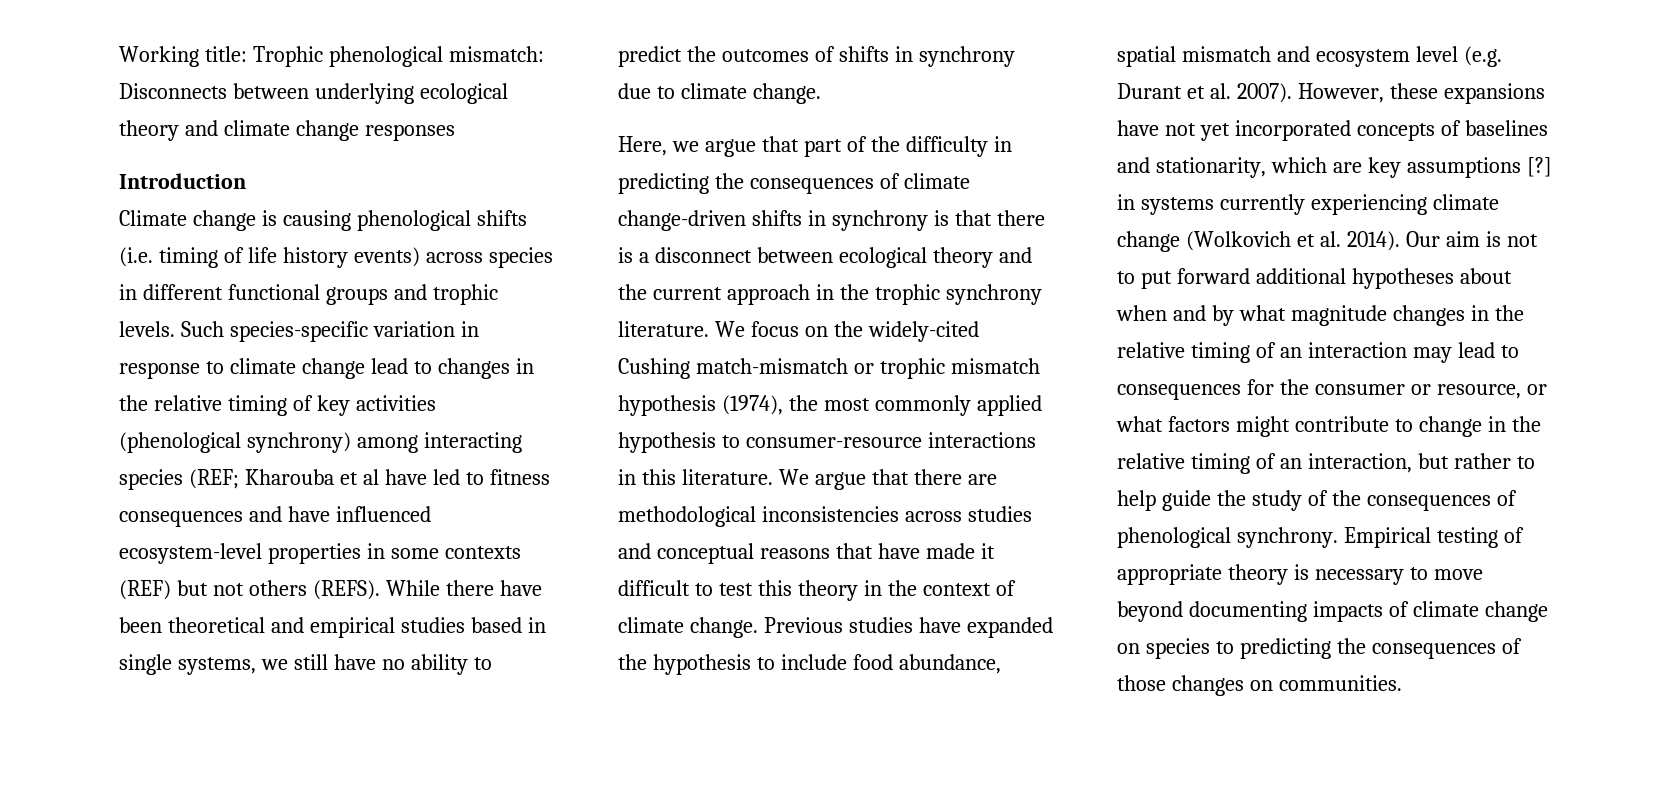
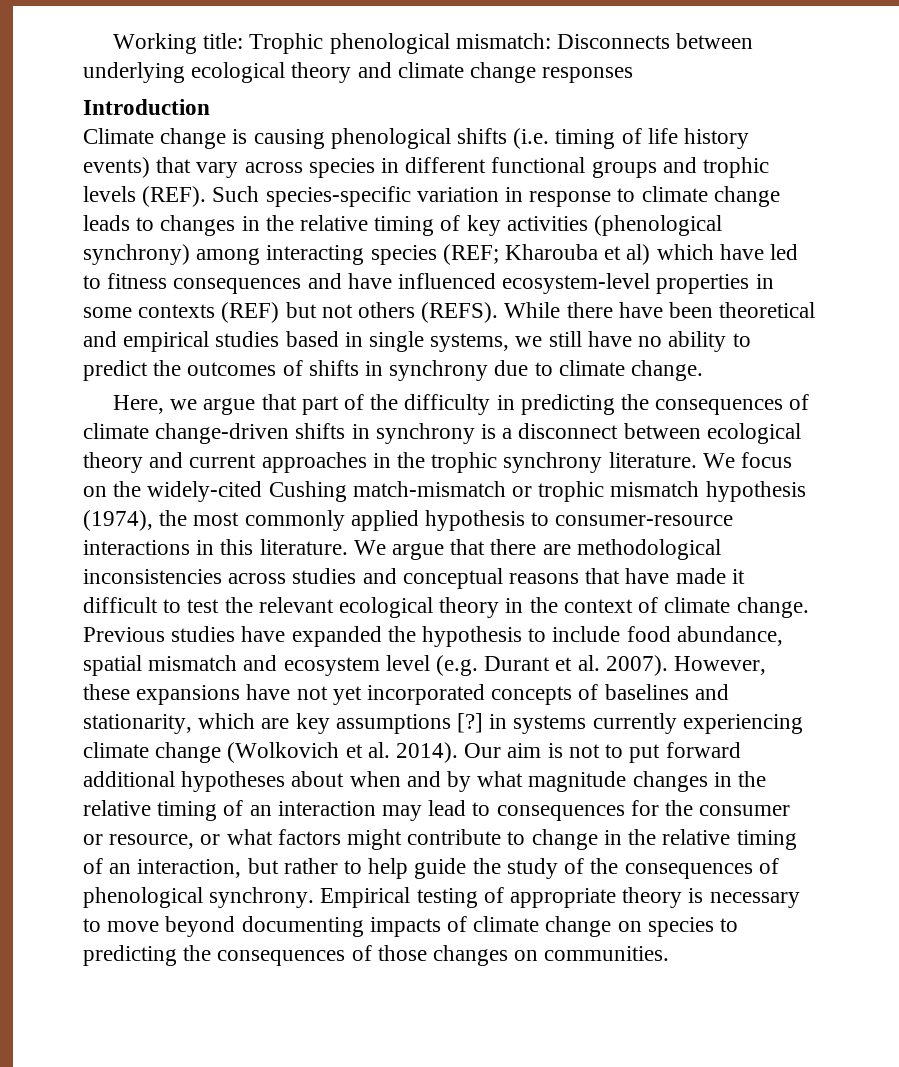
(420, 257) none -> [156,157,239,178] that vary
[119,321,175,337] levels. -> [83,186,207,207] levels (REF).
[370,358,408,374] lead -> [83,215,130,231] leads
[362,469,379,485] al -> [626,244,714,265] al) which
[954,210,1045,226] [618,247,633,263] that there is -> (497, 431) none
[618,284,810,305] the current approach -> [189,452,367,473] current approaches
[757,580,792,596] this -> [224,597,434,618] the relevant ecological

